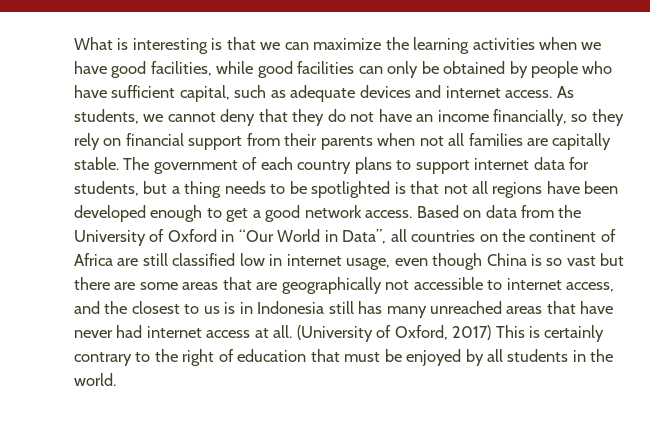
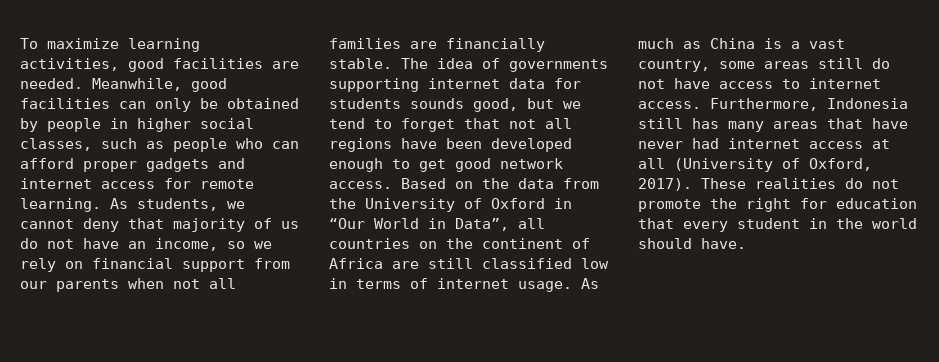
[74,37,602,54] [74,61,254,78] What is interesting is that we can maximize the learning activities when we have good facilities, while -> [20,38,200,52] [20,58,299,72] [20,78,182,91] To maximize learning activities, good facilities are needed. Meanwhile,
[582,61,613,74] [74,85,553,102] who have sufficient capital, such as adequate devices and internet access. -> [110,118,254,132] [20,138,299,152] [20,158,245,172] [20,178,254,189] [20,198,101,212] in higher social classes, such as people who can afford proper gadgets and internet access for remote learning.
[292,109,325,126] they -> [173,218,299,232] majority of us
[437,109,624,126] income financially, so they -> [155,238,272,251] income, so we
[284,133,318,146] their -> [20,281,47,289] our
[552,133,612,150] capitally -> [446,38,545,52] financially
[153,157,590,174] [74,181,406,198] government of each country plans to support internet data for students, but a thing needs to be spotlighted is -> [437,58,608,72] [329,78,581,92] [329,98,581,112] [329,118,455,132] idea of governments supporting internet data for students sounds good, but we tend to forget
[252,210,261,218] a -> (446, 165) none
(482, 214) none -> [482,178,509,189] the
[286,253,625,270] [74,277,615,294] [74,301,253,314] internet usage, even though China is so vast but there are some areas that are geographically not accessible to internet access, and the closest to us is in -> [356,278,599,292] [638,38,845,49] [638,58,890,72] [638,78,881,89] [638,98,818,111] terms of internet usage. As much as China is a vast country, some areas still do not have access to internet access. Furthermore,
[430,301,503,314] unreached -> (764, 126) none
[273,325,293,338] all. -> [638,158,665,169] all
[452,325,605,342] [74,352,151,366] 2017) This is certainly contrary to -> [638,178,899,191] [638,199,701,212] 2017). These realities do not promote
[218,349,234,362] of -> [800,198,827,209] for
[344,349,614,366] [74,373,116,386] must be enjoyed by all students in the world. -> [683,218,917,232] [638,238,746,249] every student in the world should have.

